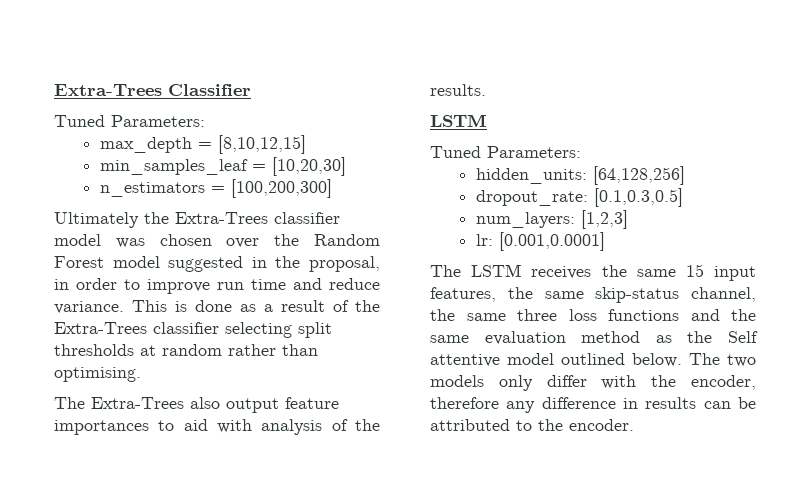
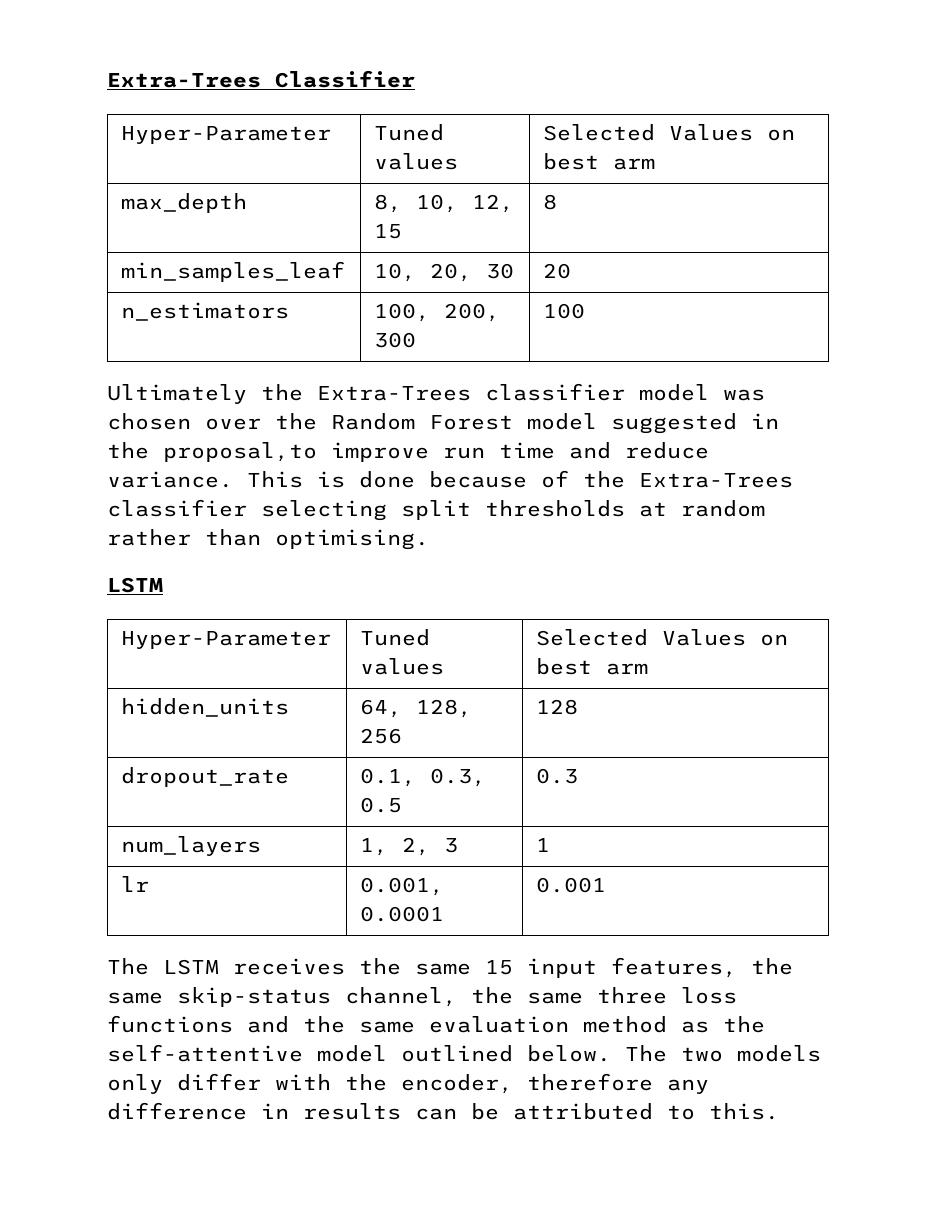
[54,115,205,127] [99,135,306,154] [99,157,346,176] [99,179,332,198] // Tuned Parameters: // max_depth = [8,10,12,15] // min_samples_leaf = [10,20,30] // n_estimators = [100,200,300] -> [121,126,332,144] [374,124,445,141] [374,153,459,170] [543,124,796,141] [543,153,656,170] [121,193,248,213] [374,194,515,213] [374,224,403,239] [543,194,558,210] [121,261,346,282] [374,263,515,282] [543,263,572,279] [121,302,290,321] [374,303,501,322] [374,332,417,348] [543,303,586,319] // Hyper-Parameter | Tuned values | Selected Values on best arm // max_depth | 8, 10, 12, 15 | 8 // min_samples_leaf | 10, 20, 30 | 20 // n_estimators | 100, 200, 300 | 100
[309,256,380,272] [54,278,140,290] proposal, in order to -> [163,442,317,462] proposal,to
[240,300,325,312] as a result -> [429,471,527,488] because
[54,397,339,413] [54,419,380,435] [430,84,486,96] [430,114,487,127] [430,146,581,158] [475,166,685,185] [475,188,683,207] [475,210,628,229] [475,232,605,251] The Extra-Trees also output feature importances to aid with analysis of the results. // LSTM // Tuned Parameters: // hidden_units: [64,128,256] // dropout_rate: [0.1,0.3,0.5] // num_layers: [1,2,3] // lr: [0.001,0.0001] -> [107,577,163,593] [121,631,332,649] [360,629,431,646] [360,658,445,675] [536,629,789,646] [536,658,649,675] [121,698,290,717] [360,699,473,718] [360,728,403,744] [536,699,579,715] [121,767,290,787] [360,768,487,787] [360,797,403,813] [536,768,579,784] [121,836,262,856] [360,837,459,856] [536,838,551,852] [121,876,150,892] [360,877,445,896] [360,906,445,922] [536,877,607,893] LSTM // Hyper-Parameter | Tuned values | Selected Values on best arm // hidden_units | 64, 128, 256 | 128 // dropout_rate | 0.1, 0.3, 0.5 | 0.3 // num_layers | 1, 2, 3 | 1 // lr | 0.001, 0.0001 | 0.001
[728,331,758,343] [430,354,500,367] Self attentive -> [107,1044,303,1062] self-attentive
[538,419,634,431] the encoder. -> [709,1103,779,1120] this.

